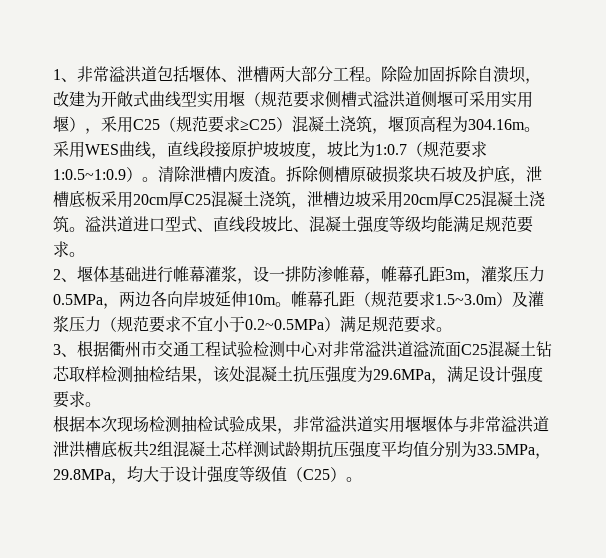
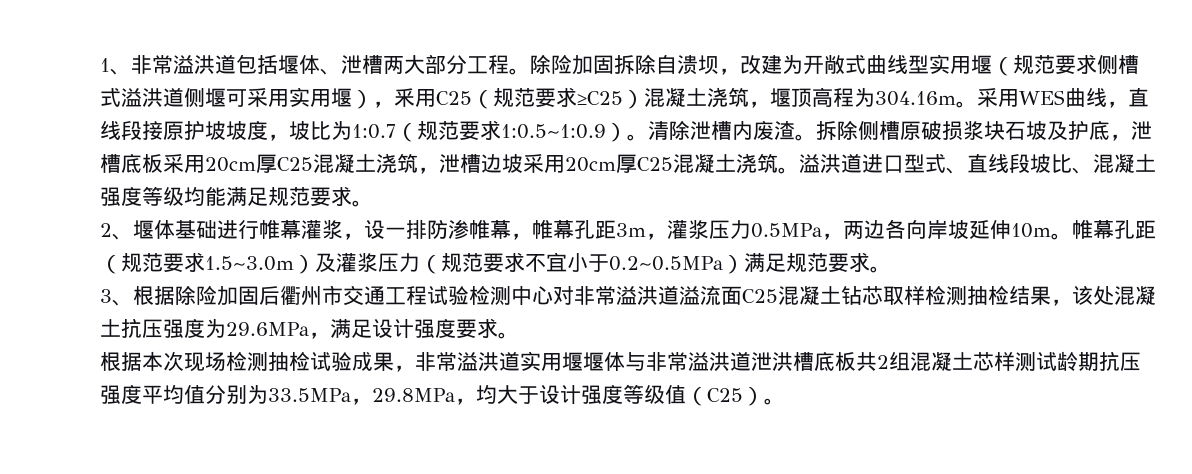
(109, 349) none -> [175,285,280,306] 除险加固后

